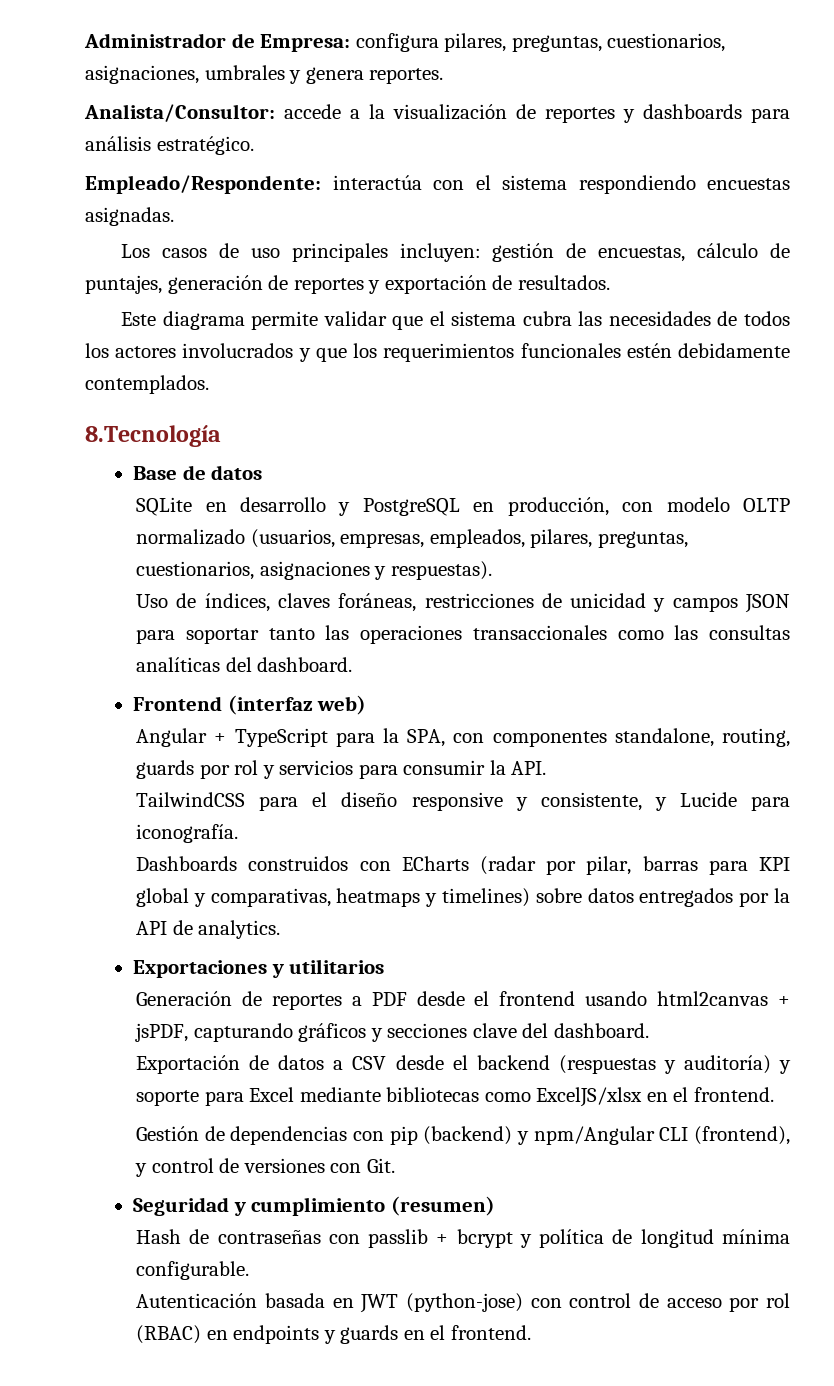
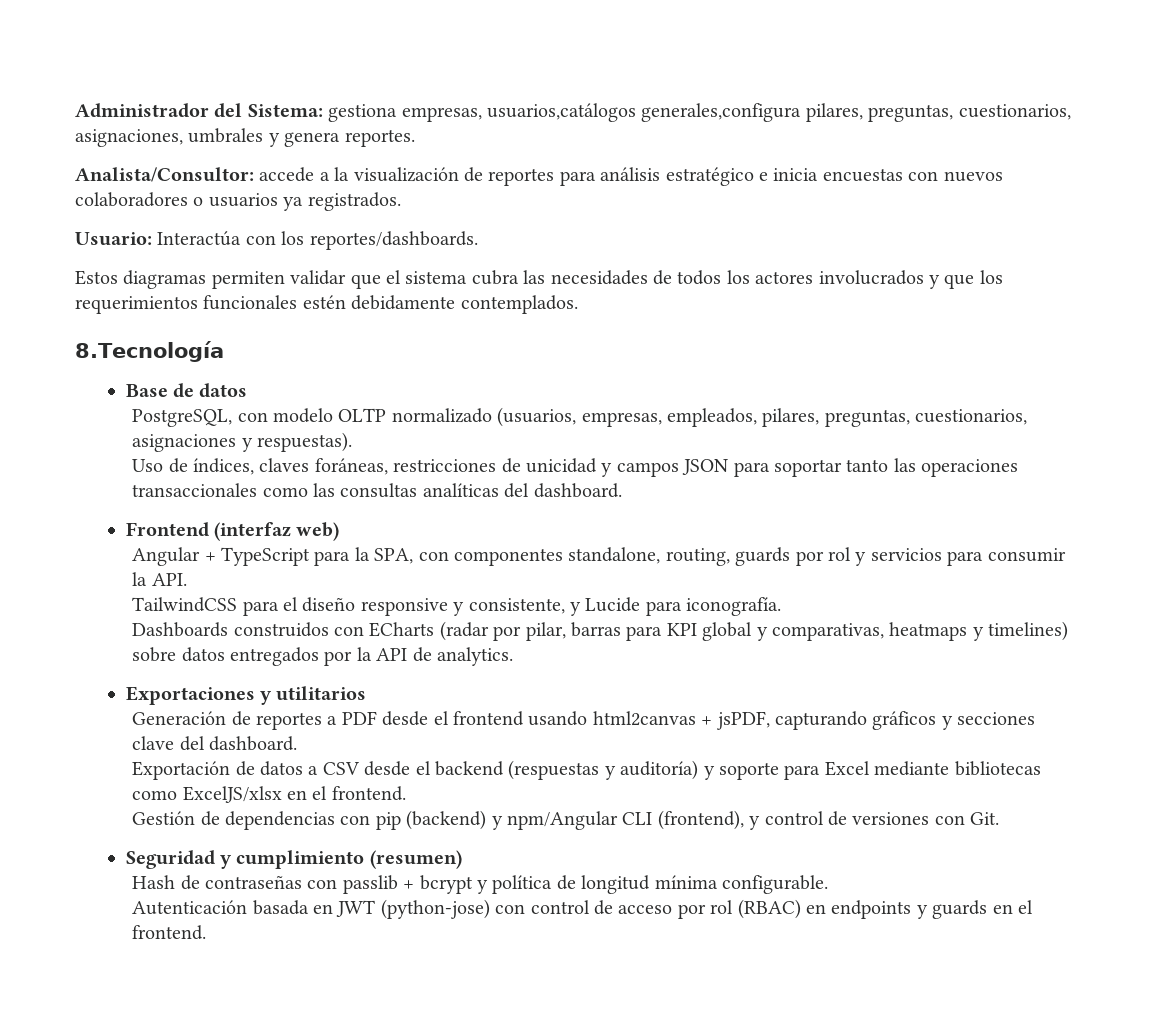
[231,33,439,52] de Empresa: configura -> [214,103,802,122] del Sistema: gestiona empresas, usuarios,catálogos generales,configura
[623,104,790,123] [85,136,254,155] [85,175,790,194] [85,207,174,226] [121,243,790,262] [85,275,610,294] [121,311,319,330] y dashboards para análisis estratégico. // Empleado/Respondente: interactúa con el sistema respondiendo encuestas asignadas. // Los casos de uso principales incluyen: gestión de encuestas, cálculo de puntajes, generación de reportes y exportación de resultados. // Este diagrama permite -> [559,167,1003,186] [75,192,401,211] [75,231,478,250] [75,270,285,289] para análisis estratégico e inicia encuestas con nuevos colaboradores o usuarios ya registrados. // Usuario: Interactúa con los reportes/dashboards. // Estos diagramas permiten
[136,497,609,516] SQLite en desarrollo y PostgreSQL en producción, -> [132,409,233,427] PostgreSQL,

